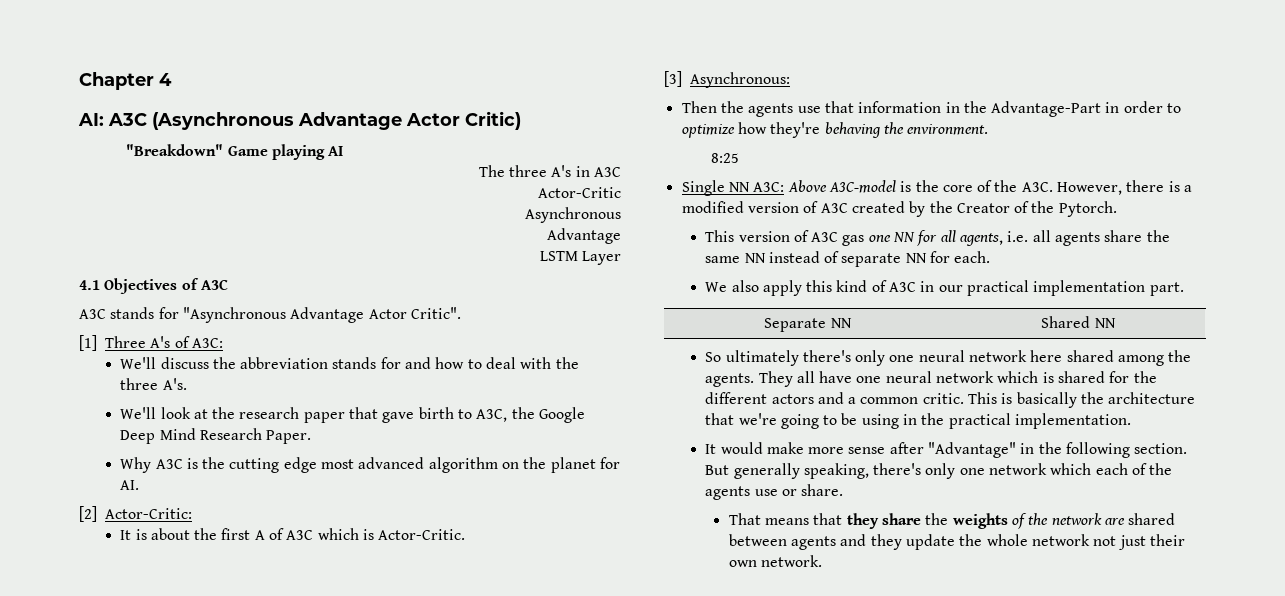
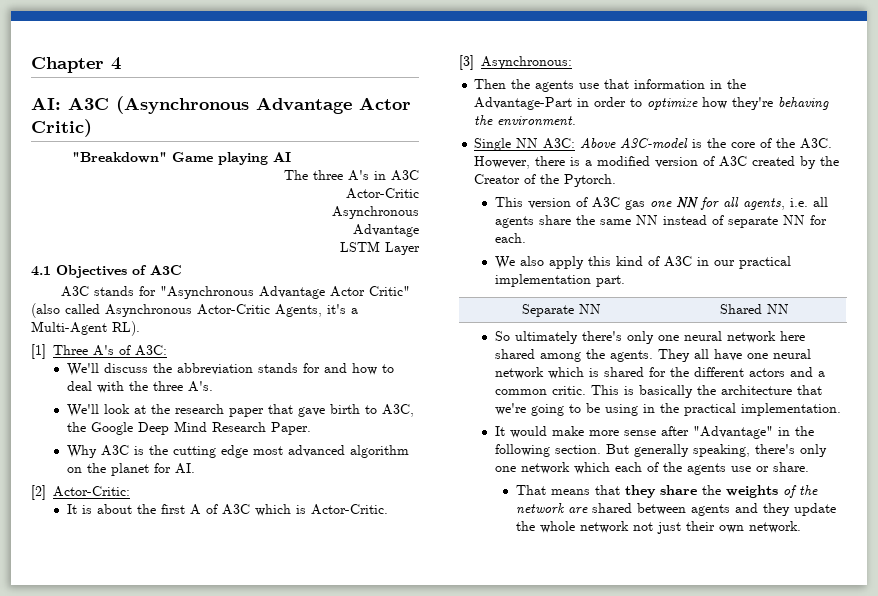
[410,307,461,319] Critic". -> [368,286,410,296] [31,303,358,318] [31,321,140,336] Critic" (also called Asynchronous Actor-Critic Agents, it's a Multi-Agent RL).
[711,153,740,163] // 8:25 -> (577, 121) none

